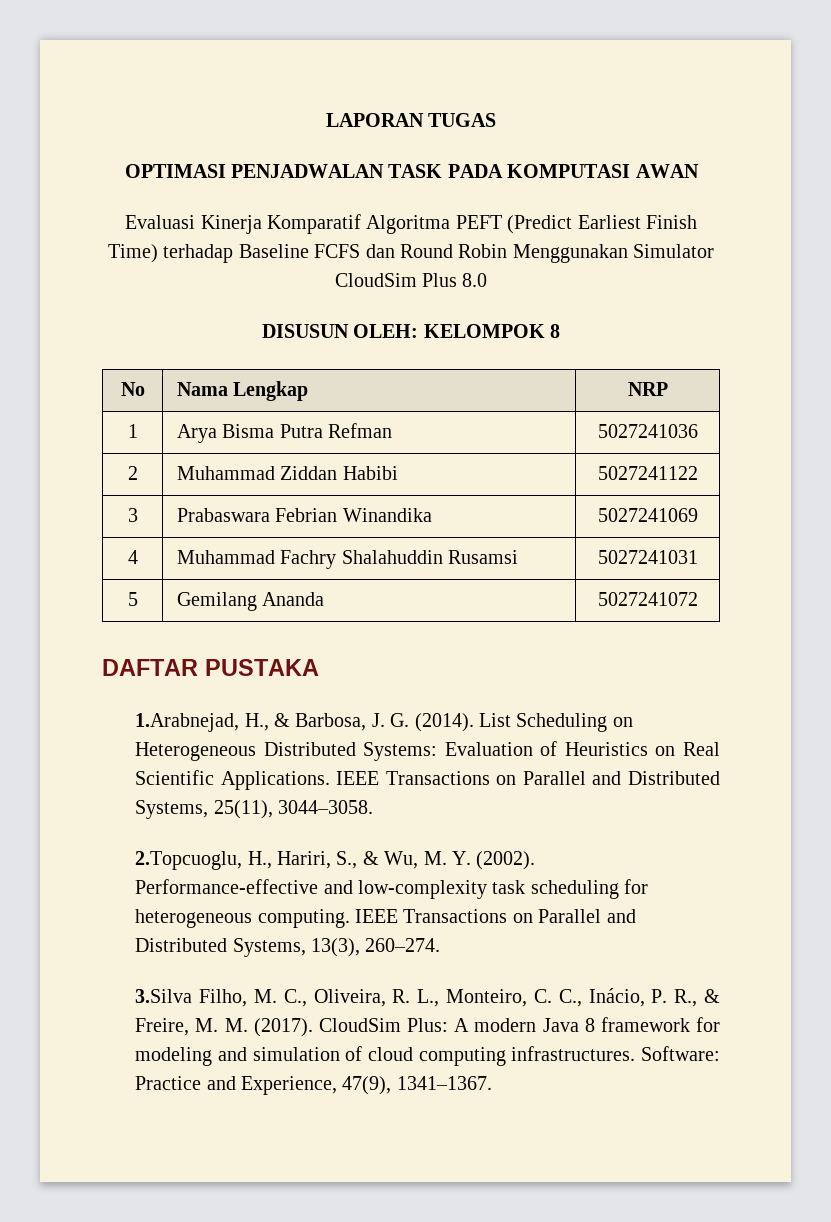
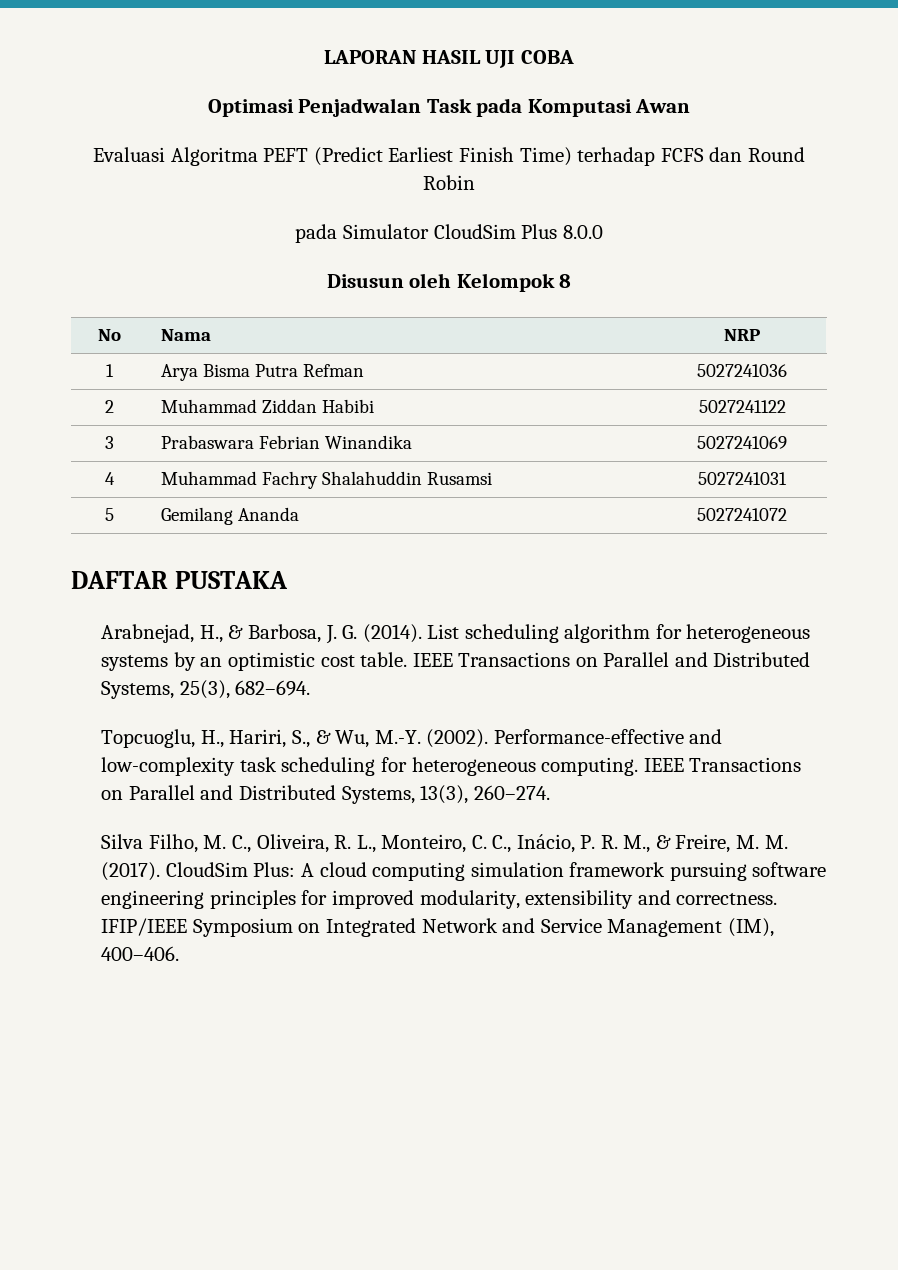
[428,113,497,127] [124,164,699,178] TUGAS // OPTIMASI PENJADWALAN TASK PADA KOMPUTASI AWAN -> [421,50,574,68] [207,98,691,117] HASIL UJI COBA // Optimasi Penjadwalan Task pada Komputasi Awan
[200,214,361,234] Kinerja Komparatif -> (166, 154) none
[238,244,309,258] Baseline -> (656, 156) none
[512,244,628,263] Menggunakan -> [295,224,338,243] // pada
[462,273,488,287] [261,324,545,338] 8.0 // DISUSUN OLEH: KELOMPOK -> [562,225,603,239] [326,273,555,292] 8.0.0 // Disusun oleh Kelompok
[233,381,309,401] Lengkap -> (212, 335) none
[135,713,240,732] 1.Arabnejad, -> [101,624,195,643] Arabnejad,
[516,713,633,732] [135,741,720,761] [135,770,720,790] [135,800,373,819] [135,851,243,870] Scheduling on Heterogeneous Distributed Systems: Evaluation of Heuristics on Real Scientific Applications. IEEE Transactions on Parallel and Distributed Systems, 25(11), 3044–3058. // 2.Topcuoglu, -> [464,624,811,643] [101,652,811,671] [101,680,311,699] [101,729,196,748] scheduling algorithm for heterogeneous systems by an optimistic cost table. IEEE Transactions on Parallel and Distributed Systems, 25(3), 682–694. // Topcuoglu,
[423,851,471,865] M. Y. -> [374,730,421,744] M.-Y.
[135,989,193,1003] 3.Silva -> [101,834,144,849] Silva
[674,989,698,1007] R., -> [600,835,651,853] R. M.,
[474,1017,720,1032] [135,1046,720,1066] [135,1076,492,1095] modern Java 8 framework for modeling and simulation of cloud computing infrastructures. Software: Practice and Experience, 47(9), 1341–1367. -> [319,862,827,881] [101,890,778,909] [101,918,774,937] [101,946,180,961] cloud computing simulation framework pursuing software engineering principles for improved modularity, extensibility and correctness. IFIP/IEEE Symposium on Integrated Network and Service Management (IM), 400–406.

